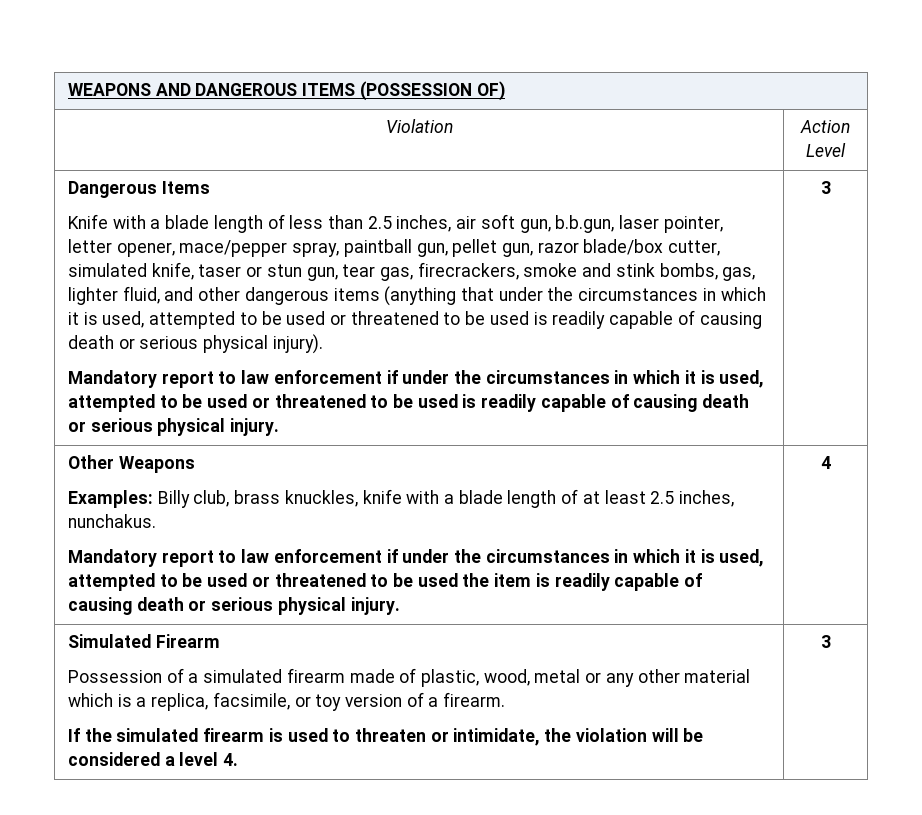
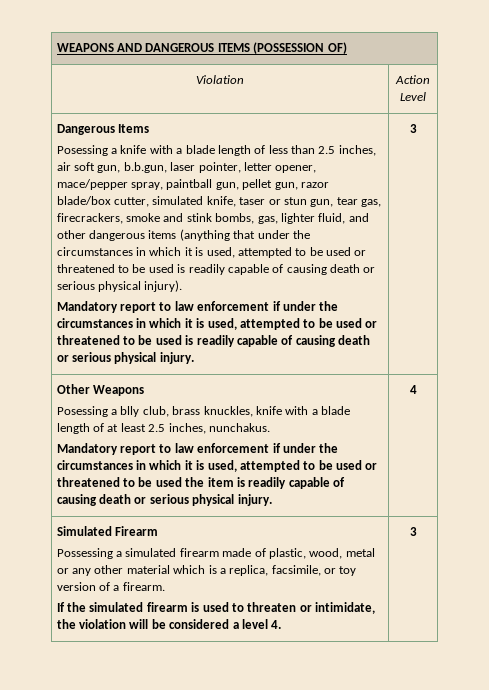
[67,214,108,229] Knife -> [56,145,147,156] Posessing a knife
[67,490,190,508] Examples: Billy -> [56,406,140,417] Posessing a blly
[67,668,184,683] Possession of -> [56,548,113,559] Possessing

